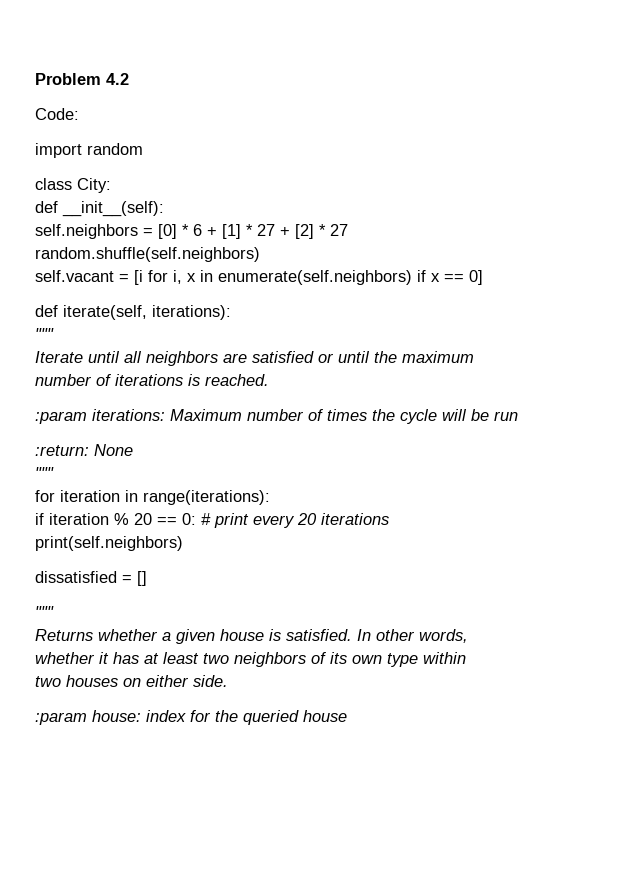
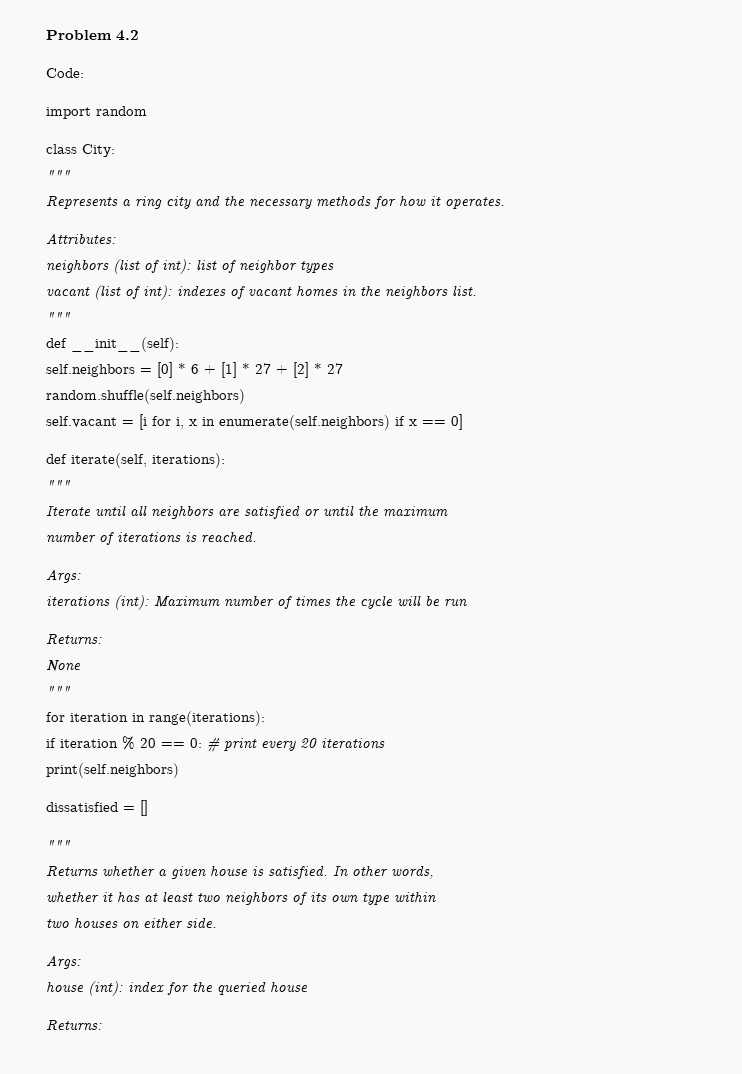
(111, 185) none -> [46,170,71,180] [46,195,505,209] [46,233,116,244] [46,259,334,274] [46,285,477,300] [46,312,71,322] // """ // Represents a ring city and the necessary methods for how it operates. // Attributes: // neighbors (list of int): list of neighbor types // vacant (list of int): indexes of vacant homes in the neighbors list. // """
[35,409,165,424] :param iterations: -> [46,569,81,583] [46,595,149,610] Args: // iterations (int):
[35,445,89,456] :return: -> [46,634,102,645] Returns: //
[35,710,141,725] :param house: -> [46,955,81,969] [46,981,123,996] Args: // house (int):
(347, 716) none -> [46,1020,102,1031] // Returns:

